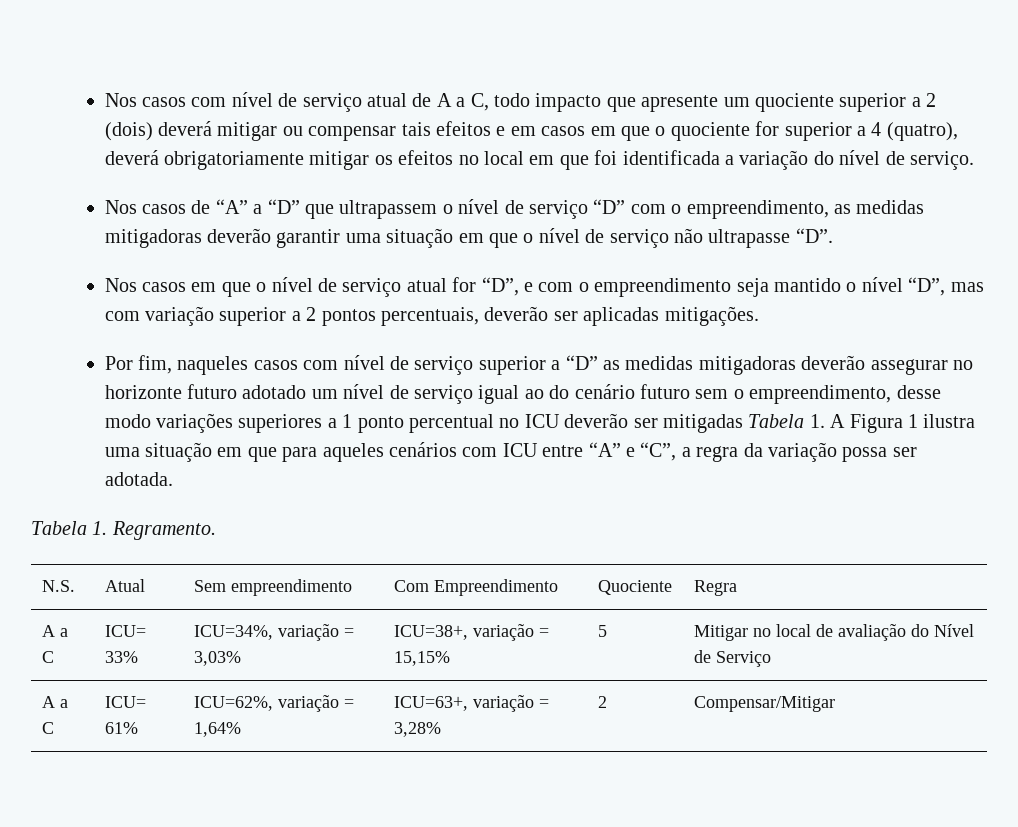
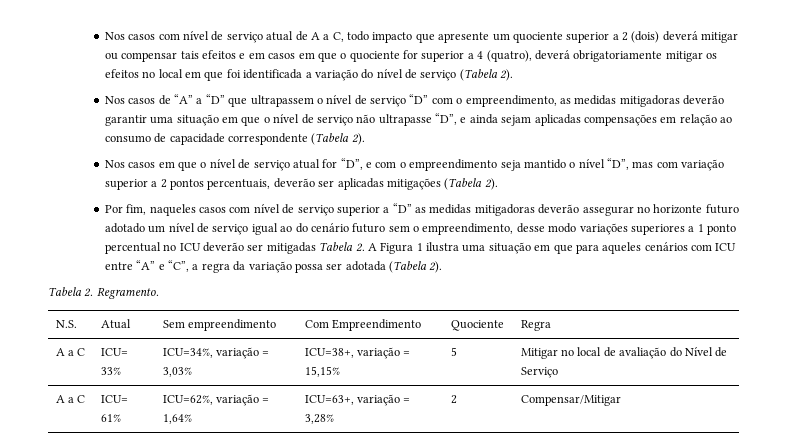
[910,151,975,170] serviço. -> [420,69,514,81] serviço (Tabela 2).
[795,228,833,243] “D”. -> [435,113,733,126] [104,133,365,145] “D”, e ainda sejam aplicadas compensações em relação ao consumo de capacidade correspondente (Tabela 2).
[664,306,759,326] mitigações. -> [386,178,498,190] mitigações (Tabela 2).
[809,414,825,428] 1. -> [355,243,365,252] 2.
[104,472,173,486] [31,521,108,535] adotada. // Tabela 1. -> [345,261,443,273] [48,287,94,297] adotada (Tabela 2). // Tabela 2.

